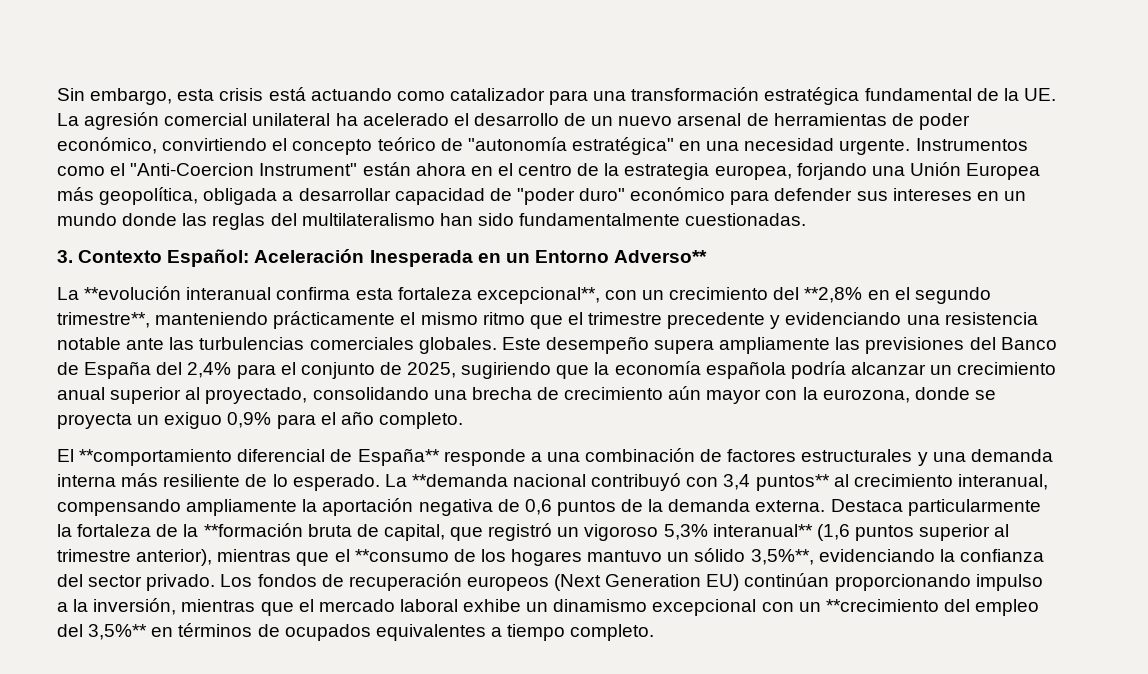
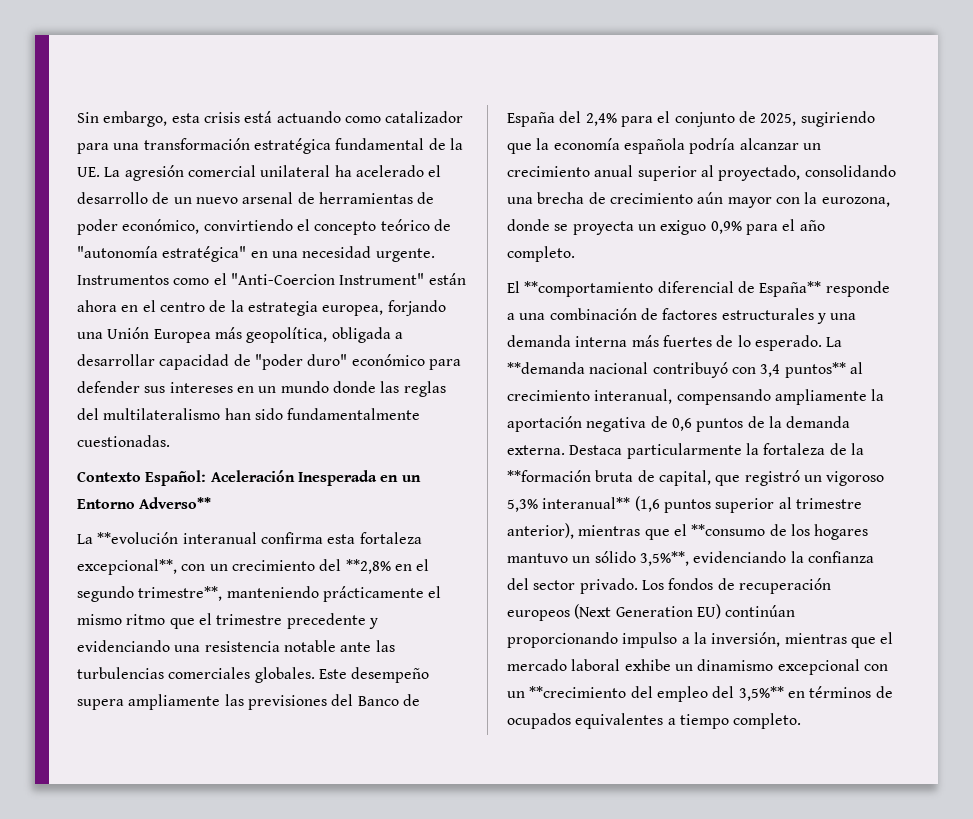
[57,250,73,263] 3. -> (170, 441) none
[163,474,241,487] resiliente -> [662,335,712,347] fuertes

